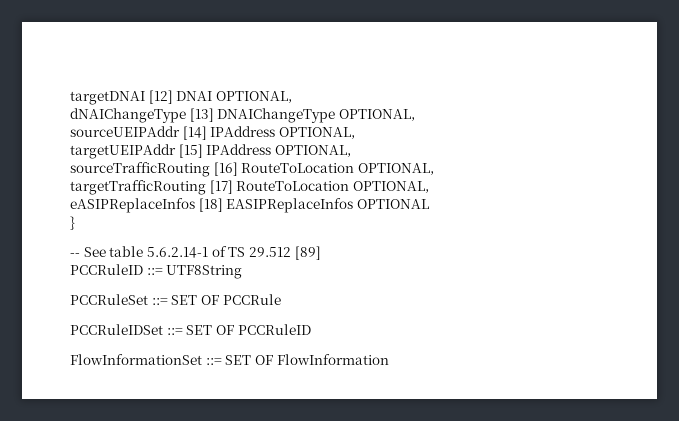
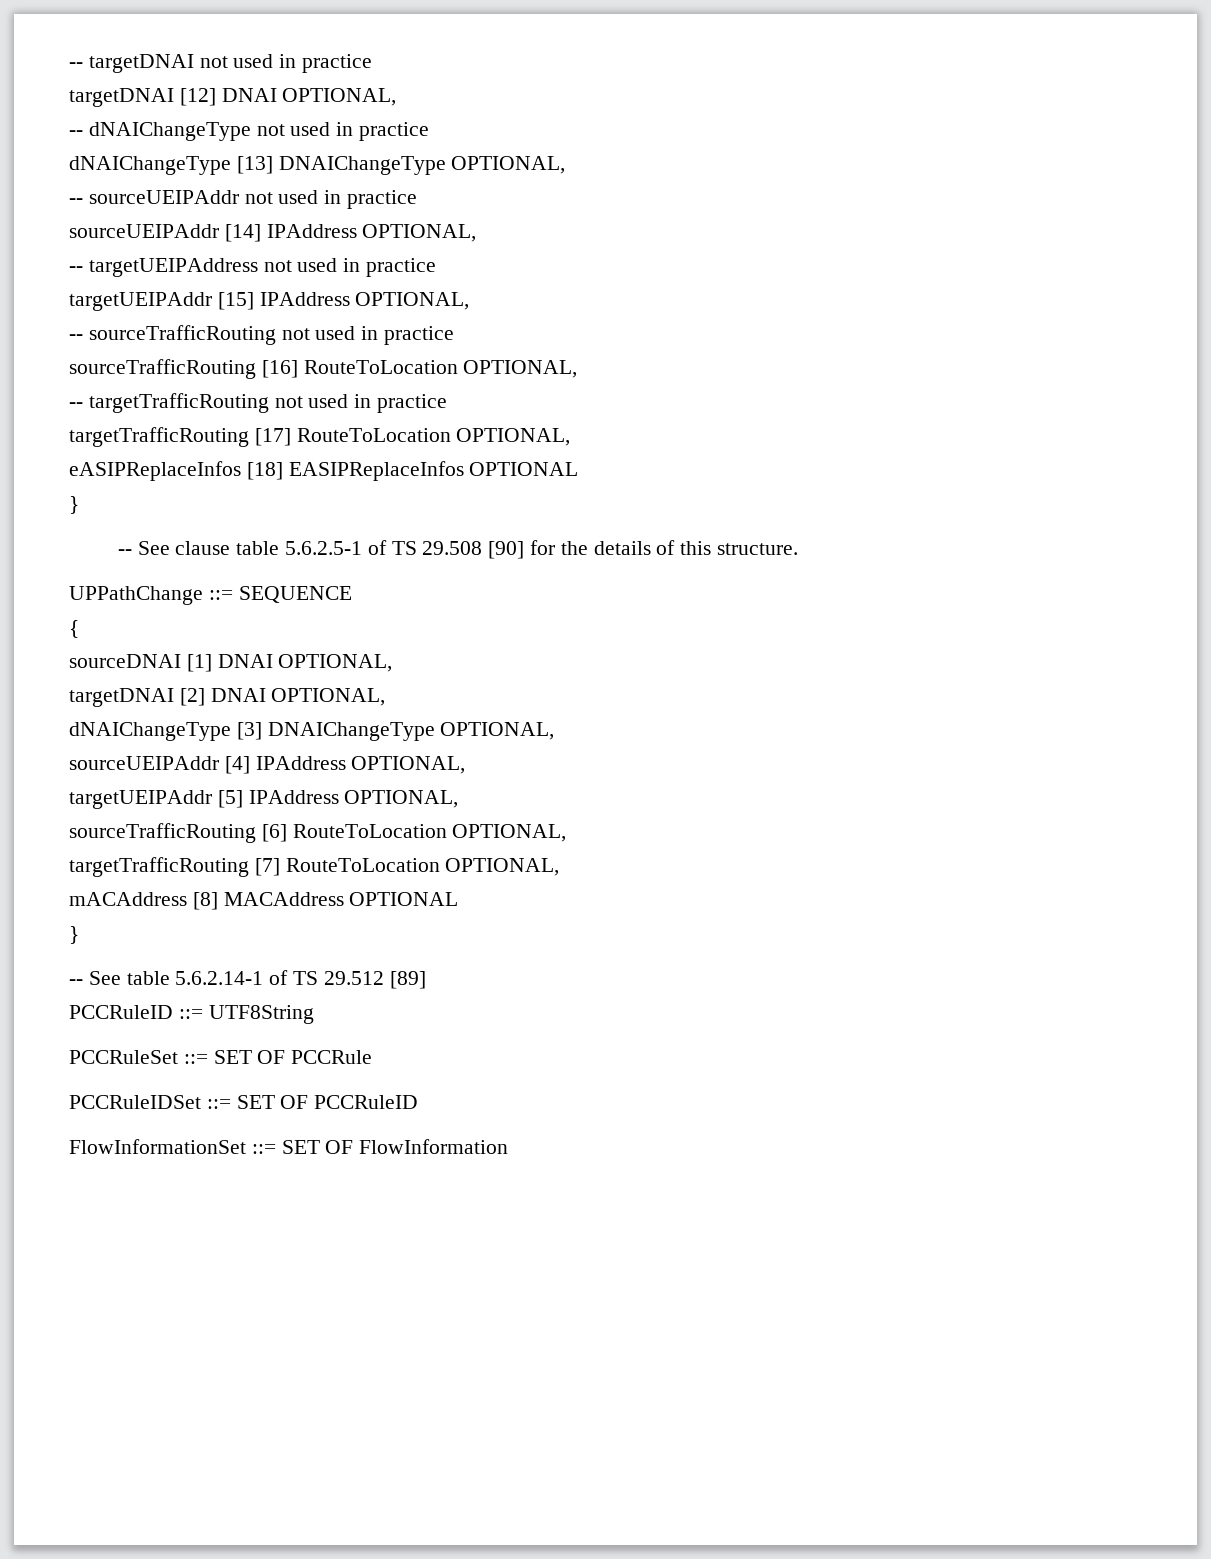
[70,90,292,105] [70,108,415,123] [70,126,355,140] [70,144,351,159] [70,162,434,177] targetDNAI [12] DNAI OPTIONAL, // dNAIChangeType [13] DNAIChangeType OPTIONAL, // sourceUEIPAddr [14] IPAddress OPTIONAL, // targetUEIPAddr [15] IPAddress OPTIONAL, // sourceTrafficRouting [16] RouteToLocation OPTIONAL, -> [69,54,373,73] [69,88,397,107] [69,122,430,141] [69,156,566,175] [69,190,418,209] [69,224,477,242] [69,258,437,277] [69,292,470,311] [69,325,455,345] [69,359,578,379] [69,393,448,413] -- targetDNAI not used in practice // targetDNAI [12] DNAI OPTIONAL, // -- dNAIChangeType not used in practice // dNAIChangeType [13] DNAIChangeType OPTIONAL, // -- sourceUEIPAddr not used in practice // sourceUEIPAddr [14] IPAddress OPTIONAL, // -- targetUEIPAddress not used in practice // targetUEIPAddr [15] IPAddress OPTIONAL, // -- sourceTrafficRouting not used in practice // sourceTrafficRouting [16] RouteToLocation OPTIONAL, // -- targetTrafficRouting not used in practice
(75, 223) none -> [117,540,799,559] [69,586,352,605] [69,620,79,638] [69,654,393,672] [69,688,386,707] [69,722,555,741] [69,756,466,774] [69,790,459,809] [69,823,567,843] [69,857,560,877] [69,892,459,910] [69,926,79,944] // -- See clause table 5.6.2.5-1 of TS 29.508 [90] for the details of this structure. // UPPathChange ::= SEQUENCE // { // sourceDNAI [1] DNAI OPTIONAL, // targetDNAI [2] DNAI OPTIONAL, // dNAIChangeType [3] DNAIChangeType OPTIONAL, // sourceUEIPAddr [4] IPAddress OPTIONAL, // targetUEIPAddr [5] IPAddress OPTIONAL, // sourceTrafficRouting [6] RouteToLocation OPTIONAL, // targetTrafficRouting [7] RouteToLocation OPTIONAL, // mACAddress [8] MACAddress OPTIONAL // }

